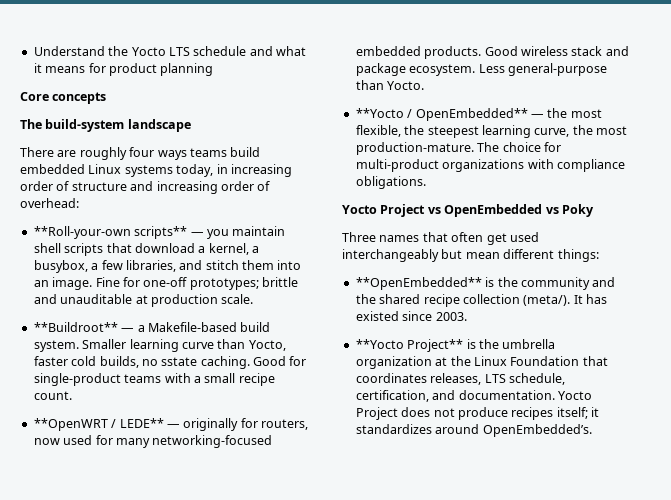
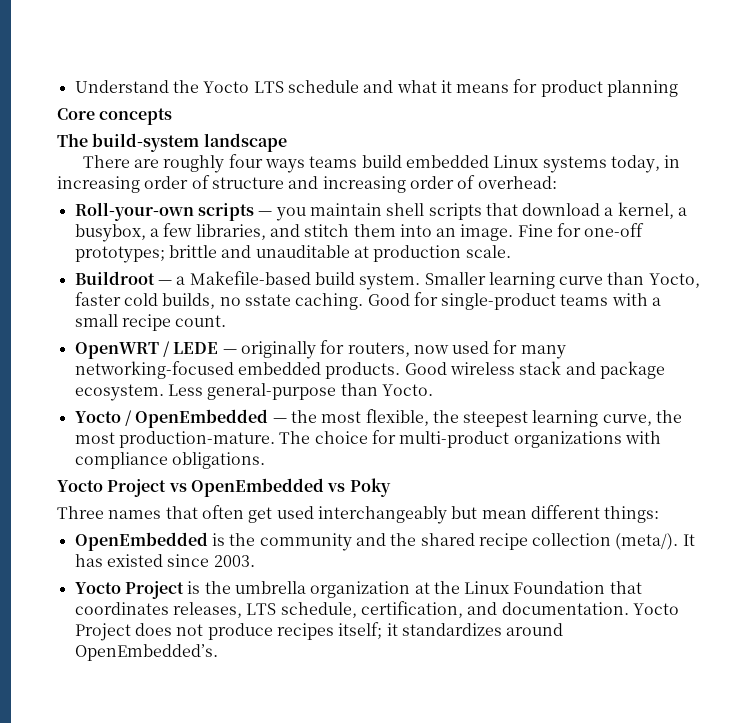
[33,226,188,239] **Roll-your-own scripts** -> [74,202,254,221] Roll-your-own scripts
[33,322,118,332] **Buildroot** -> [74,271,155,285] Buildroot
[33,418,164,431] **OpenWRT / LEDE** -> [74,341,219,359] OpenWRT / LEDE
[355,108,528,121] **Yocto / OpenEmbedded** -> [74,409,269,428] Yocto / OpenEmbedded
[355,277,482,290] **OpenEmbedded** -> [74,532,208,551] OpenEmbedded
[355,339,464,352] **Yocto Project** -> [74,581,184,599] Yocto Project

